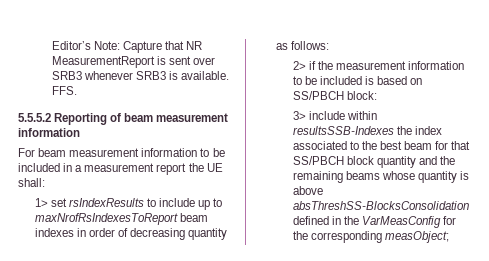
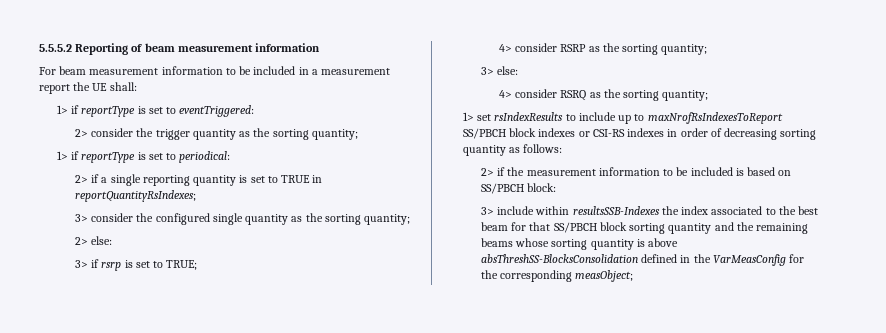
[51,41,202,53] [51,56,215,68] [51,71,229,80] [51,86,77,95] Editor’s Note: Capture that NR MeasurementReport is sent over SRB3 whenever SRB3 is available. FFS. // -> (39, 48) none
(45, 182) none -> [56,105,255,117] [74,128,358,140] [56,151,231,163] [74,174,323,186] [74,190,196,202] [74,213,411,225] [74,236,113,245] [74,259,198,271] [498,43,708,55] [480,66,519,75] [498,89,709,101] // 1> if reportType is set to eventTriggered: // 2> consider the trigger quantity as the sorting quantity; // 1> if reportType is set to periodical: // 2> if a single reporting quantity is set to TRUE in reportQuantityRsIndexes; // 3> consider the configured single quantity as the sorting quantity; // 2> else: // 3> if rsrp is set to TRUE; // 4> consider RSRP as the sorting quantity; // 3> else: // 4> consider RSRQ as the sorting quantity;
[179,213,208,222] beam -> [462,128,625,139] SS/PBCH block indexes or CSI-RS
(186, 234) none -> [780,129,817,140] sorting
(374, 160) none -> [629,223,666,234] sorting
(415, 175) none -> [551,239,588,250] sorting

